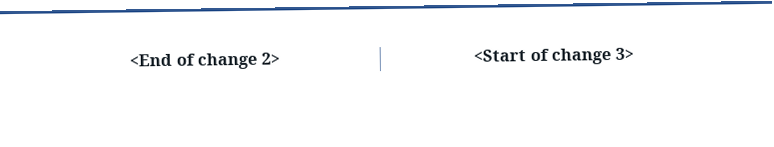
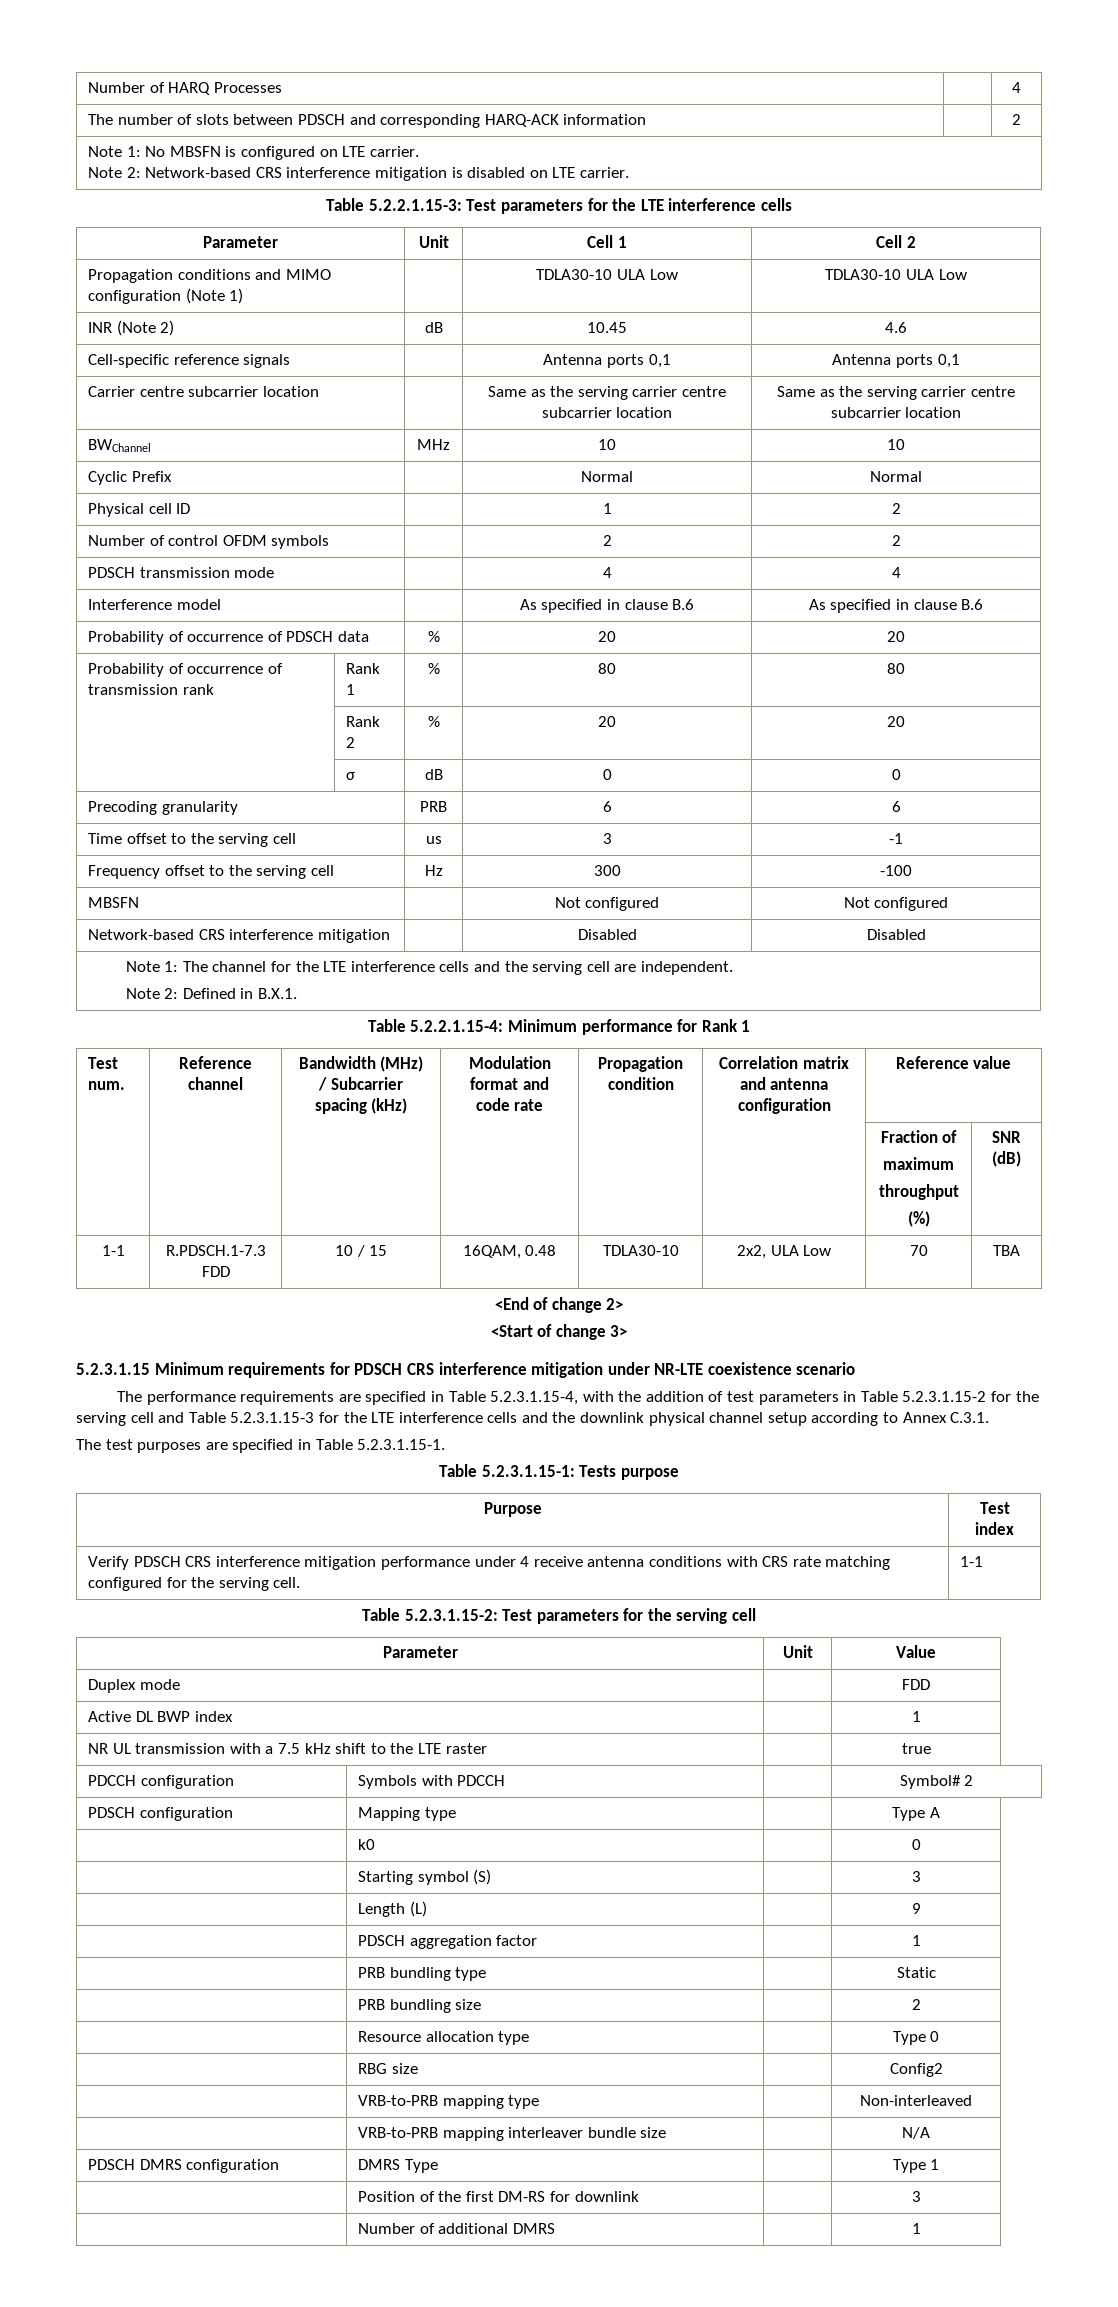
(129, 60) none -> [88,82,282,95] [1012,82,1021,93] [88,114,647,128] [1012,114,1021,125] [88,146,419,160] [88,167,629,181] [326,198,792,214] [203,236,278,248] [418,235,449,248] [587,235,627,248] [876,235,916,248] [88,269,331,283] [88,288,244,304] [536,269,678,280] [825,269,967,280] [88,320,175,336] [424,322,443,333] [587,322,627,333] [885,322,907,333] [88,354,291,368] [543,354,671,368] [832,354,960,368] [88,386,319,397] [488,386,726,400] [541,407,673,418] [777,386,1015,400] [830,407,962,418] [88,439,152,452] [417,439,450,450] [598,439,616,450] [887,439,905,450] [88,471,172,485] [581,471,633,482] [870,471,922,482] [88,503,191,517] [602,503,612,514] [891,503,901,514] [88,535,330,549] [602,535,612,546] [891,535,901,546] [88,567,275,578] [602,567,612,578] [891,567,901,578] [88,599,221,610] [519,599,695,613] [808,599,984,613] [88,631,369,645] [427,631,440,642] [598,631,616,642] [887,631,905,642] [88,663,283,677] [88,684,214,695] [346,663,381,674] [346,684,356,695] [427,663,440,674] [598,663,616,674] [887,663,905,674] [346,716,381,727] [346,737,356,748] [427,716,440,727] [598,716,616,727] [887,716,905,727] [346,772,356,780] [424,769,443,780] [602,769,612,780] [891,769,901,780] [88,801,238,815] [420,801,447,812] [602,801,612,812] [891,801,901,812] [88,833,296,847] [425,836,442,844] [602,833,612,844] [889,833,903,844] [88,865,334,879] [424,865,443,876] [593,865,621,876] [880,865,912,876] [88,897,140,908] [554,897,660,911] [843,897,949,911] [88,929,390,943] [577,929,637,940] [866,929,926,940] [125,961,733,975] [125,988,298,999] [367,1019,751,1035] [88,1057,119,1069] [88,1081,126,1090] [179,1056,252,1069] [188,1077,243,1090] [298,1056,424,1072] [318,1077,403,1091] [314,1098,408,1114] [468,1056,551,1069] [470,1077,549,1090] [475,1098,544,1111] [598,1056,683,1072] [607,1077,674,1090] [719,1056,849,1069] [739,1077,829,1090] [737,1098,831,1114] [895,1056,1012,1069] [880,1130,958,1143] [883,1157,954,1170] [878,1184,959,1200] [907,1211,930,1227] [992,1131,1021,1143] [992,1151,1021,1167] [101,1245,125,1256] [165,1245,266,1256] [201,1266,230,1277] [334,1245,388,1257] [462,1245,557,1259] [602,1245,679,1256] [736,1245,832,1259] [909,1245,928,1256] [993,1245,1020,1256] Number of HARQ Processes | | 4 // The number of slots between PDSCH and corresponding HARQ-ACK information | | 2 // Note 1: No MBSFN is configured on LTE carrier. // Note 2: Network-based CRS interference mitigation is disabled on LTE carrier. // Table 5.2.2.1.15-3: Test parameters for the LTE interference cells // Parameter | Unit | Cell 1 | Cell 2 // Propagation conditions and MIMO configuration (Note 1) | | TDLA30-10 ULA Low | TDLA30-10 ULA Low // INR (Note 2) | dB | 10.45 | 4.6 // Cell-specific reference signals | | Antenna ports 0,1 | Antenna ports 0,1 // Carrier centre subcarrier location | | Same as the serving carrier centre subcarrier location | Same as the serving carrier centre subcarrier location // BWChannel | MHz | 10 | 10 // Cyclic Prefix | | Normal | Normal // Physical cell ID | | 1 | 2 // Number of control OFDM symbols | | 2 | 2 // PDSCH transmission mode | | 4 | 4 // Interference model | | As specified in clause B.6 | As specified in clause B.6 // Probability of occurrence of PDSCH data | % | 20 | 20 // Probability of occurrence of transmission rank | Rank 1 | % | 80 | 80 // | Rank 2 | % | 20 | 20 // | σ | dB | 0 | 0 // Precoding granularity | PRB | 6 | 6 // Time offset to the serving cell | us | 3 | -1 // Frequency offset to the serving cell | Hz | 300 | -100 // MBSFN | | Not configured | Not configured // Network-based CRS interference mitigation | | Disabled | Disabled // Note 1: The channel for the LTE interference cells and the serving cell are independent. // Note 2: Defined in B.X.1. // Table 5.2.2.1.15-4: Minimum performance for Rank 1 // Test num. | Reference channel | Bandwidth (MHz) / Subcarrier spacing (kHz) | Modulation format and code rate | Propagation condition | Correlation matrix and antenna configuration | Reference value // | | | | | | Fraction of // maximum // throughput // (%) | SNR (dB) // 1-1 | R.PDSCH.1-7.3 FDD | 10 / 15 | 16QAM, 0.48 | TDLA30-10 | 2x2, ULA Low | 70 | TBA //
(634, 53) none -> [76,1362,856,1378] [116,1391,1039,1405] [76,1412,990,1426] [76,1439,446,1453] [439,1464,679,1480] [483,1502,542,1517] [979,1502,1010,1514] [975,1522,1014,1535] [88,1556,891,1570] [88,1577,301,1591] [960,1556,984,1567] [361,1608,757,1624] [382,1646,458,1658] [782,1645,813,1658] [896,1645,936,1658] [88,1679,180,1693] [902,1679,930,1690] [88,1711,233,1722] [911,1711,921,1722] [88,1743,487,1754] [901,1743,931,1754] [88,1775,234,1789] [358,1775,506,1789] [899,1775,974,1789] [88,1807,233,1821] [358,1807,456,1821] [892,1807,940,1821] [358,1839,376,1850] [911,1839,921,1850] [358,1869,492,1885] [911,1871,921,1882] [358,1901,427,1917] [911,1903,921,1914] [358,1935,538,1949] [911,1935,921,1946] [358,1967,487,1981] [896,1967,936,1978] [358,1999,482,2013] [911,1999,921,2010] [358,2031,530,2045] [892,2031,940,2045] [358,2063,418,2074] [889,2063,943,2077] [358,2095,540,2109] [860,2095,972,2106] [358,2127,667,2141] [902,2127,930,2139] [88,2159,280,2173] [358,2159,438,2173] [892,2159,940,2173] [358,2191,639,2202] [911,2191,921,2202] [358,2223,555,2234] [911,2223,921,2234] // 5.2.3.1.15 Minimum requirements for PDSCH CRS interference mitigation under NR-LTE coexistence scenario // The performance requirements are specified in Table 5.2.3.1.15-4, with the addition of test parameters in Table 5.2.3.1.15-2 for the serving cell and Table 5.2.3.1.15-3 for the LTE interference cells and the downlink physical channel setup according to Annex C.3.1. // The test purposes are specified in Table 5.2.3.1.15-1. // Table 5.2.3.1.15-1: Tests purpose // Purpose | Test index // Verify PDSCH CRS interference mitigation performance under 4 receive antenna conditions with CRS rate matching configured for the serving cell. | 1-1 // Table 5.2.3.1.15-2: Test parameters for the serving cell // Parameter | Unit | Value // Duplex mode | | FDD // Active DL BWP index | | 1 // NR UL transmission with a 7.5 kHz shift to the LTE raster | | true // PDCCH configuration | Symbols with PDCCH | | Symbol# 2 // PDSCH configuration | Mapping type | | Type A // | k0 | | 0 // | Starting symbol (S) | | 3 // | Length (L) | | 9 // | PDSCH aggregation factor | | 1 // | PRB bundling type | | Static // | PRB bundling size | | 2 // | Resource allocation type | | Type 0 // | RBG size | | Config2 // | VRB-to-PRB mapping type | | Non-interleaved // | VRB-to-PRB mapping interleaver bundle size | | N/A // PDSCH DMRS configuration | DMRS Type | | Type 1 // | Position of the first DM-RS for downlink | | 3 // | Number of additional DMRS | | 1

